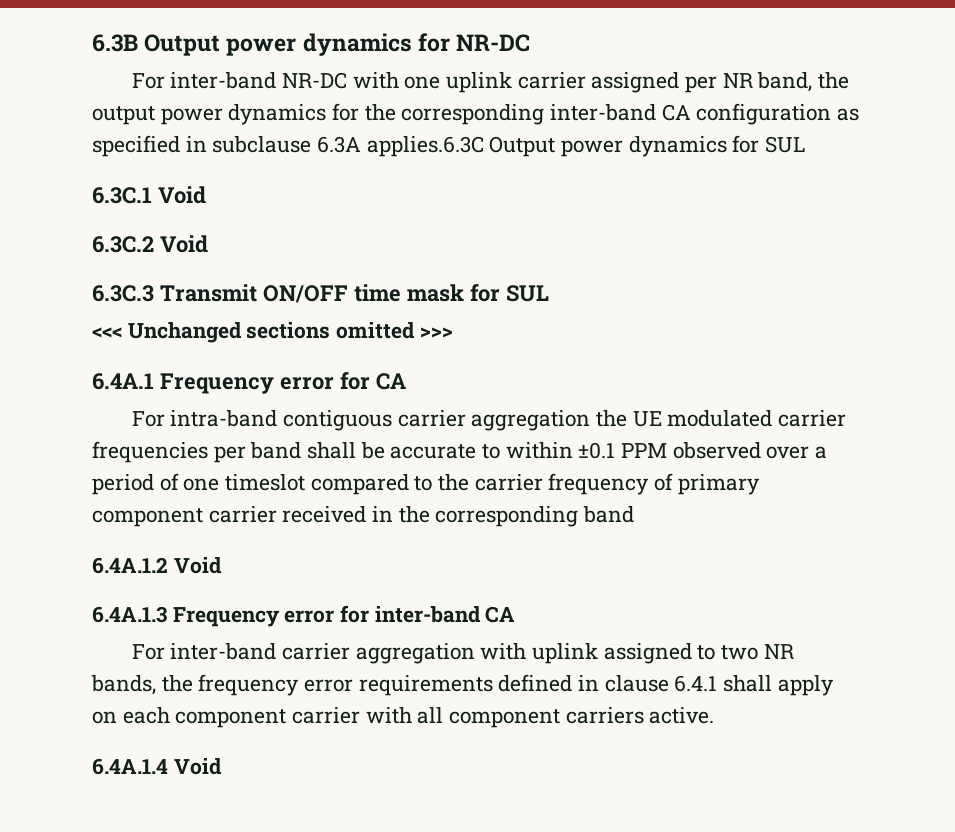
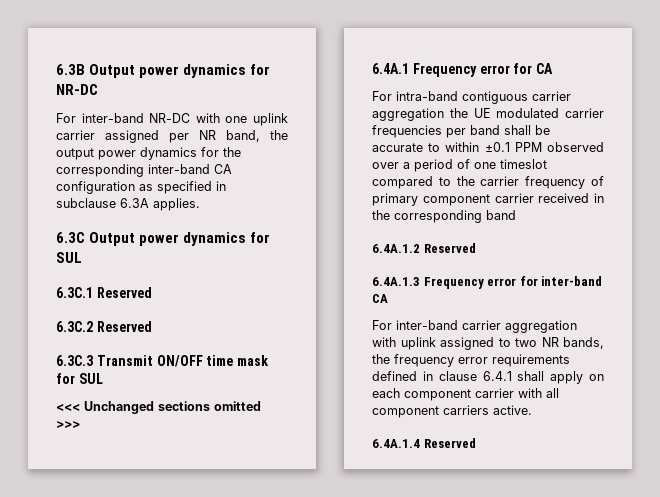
[366,136,484,157] applies.6.3C -> [153,198,200,211] [56,232,85,243] applies. // 6.3C
[157,186,206,204] Void -> [96,287,152,298] Reserved
[159,235,208,253] Void -> [96,321,152,332] Reserved
[173,557,222,574] Void -> [423,243,476,253] Reserved
[173,758,222,775] Void -> [423,438,476,448] Reserved

